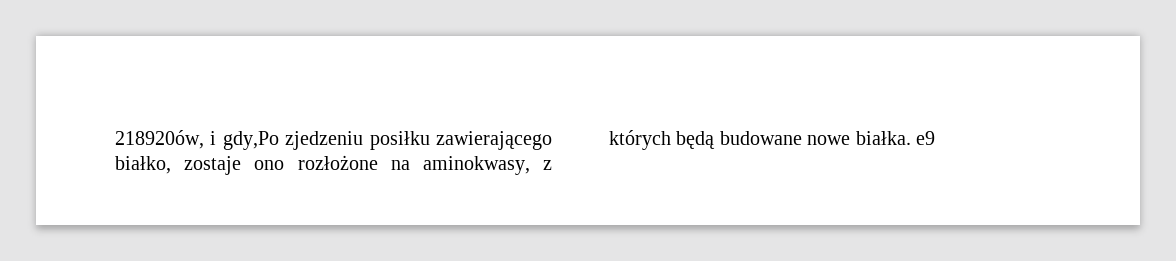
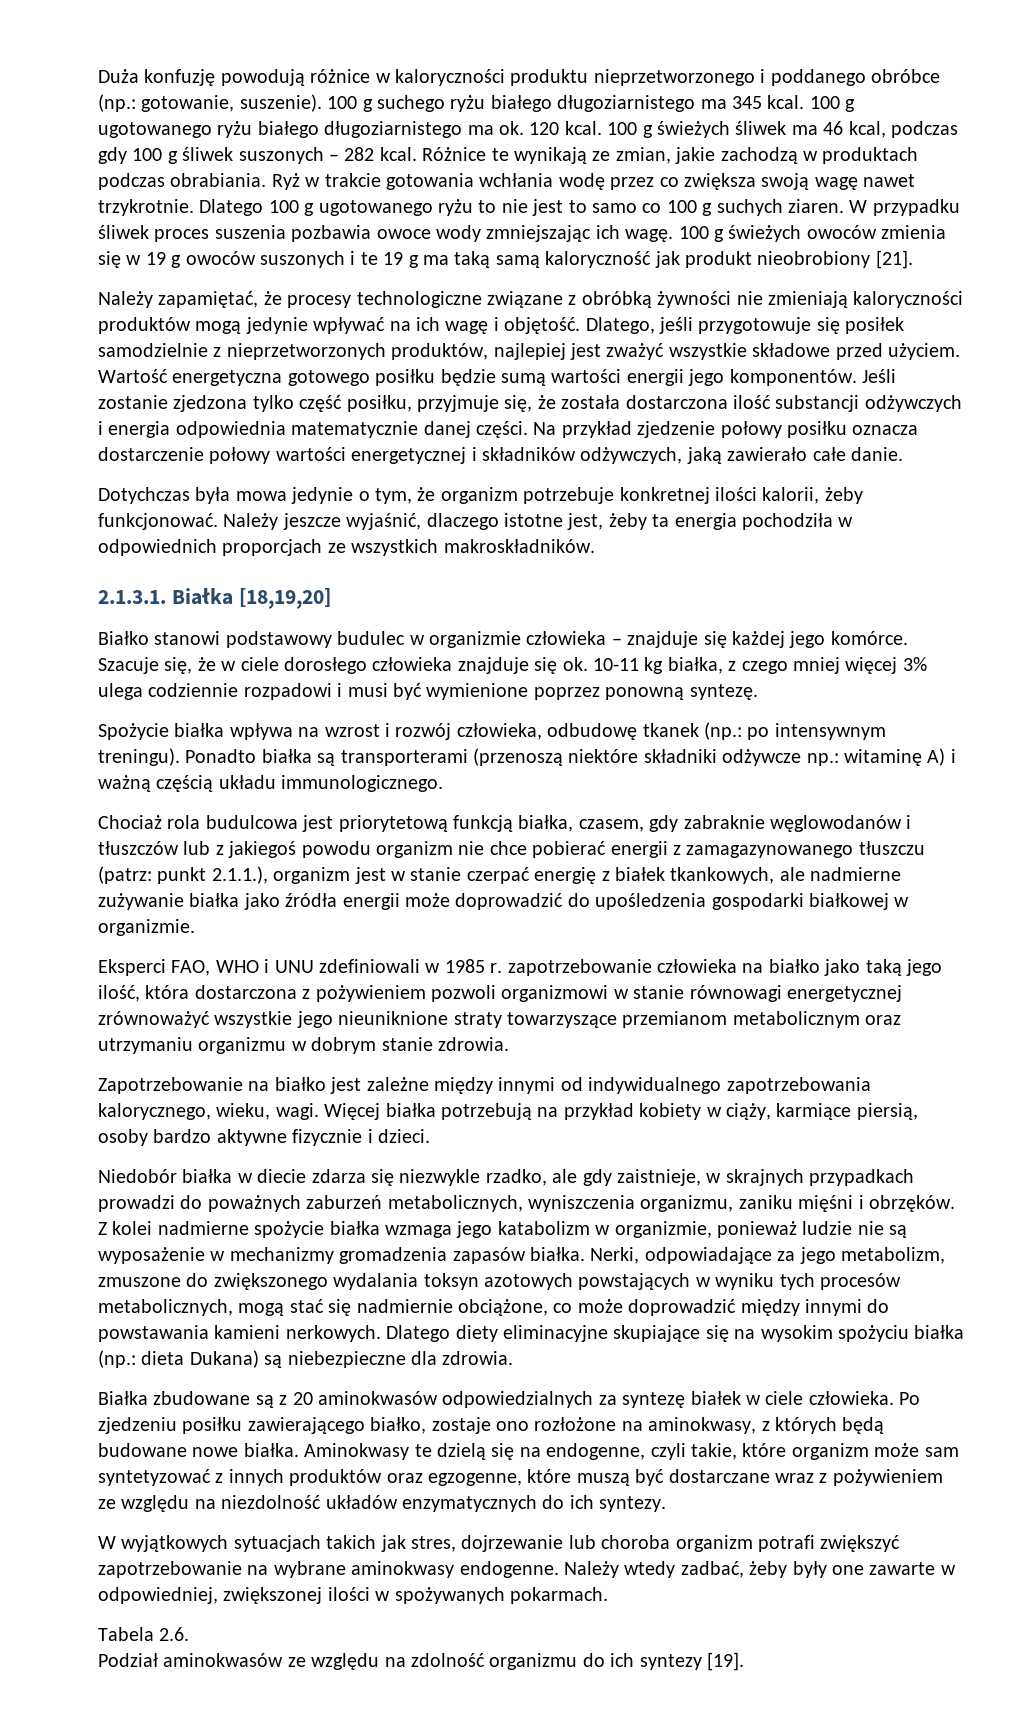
[115,130,279,150] 218920ów, i gdy,Po -> [98,69,940,86] [98,94,856,112] [98,121,958,138] [98,147,919,164] [98,173,916,190] [98,199,960,216] [98,225,947,242] [98,250,913,269] [98,291,964,308] [98,317,905,334] [98,343,960,360] [98,369,896,386] [98,395,962,412] [98,421,919,438] [98,447,903,464] [98,487,863,504] [98,513,854,530] [98,539,595,556] [98,588,331,609] [98,631,908,648] [98,657,927,674] [98,683,758,700] [98,722,886,740] [98,748,956,766] [98,775,444,792] [98,815,912,832] [98,841,925,858] [98,866,902,884] [98,893,910,910] [98,919,195,936] [98,959,942,976] [98,985,902,1002] [98,1011,902,1028] [98,1037,509,1054] [98,1077,871,1094] [98,1103,918,1120] [98,1129,430,1146] [98,1169,915,1186] [98,1195,955,1212] [98,1221,908,1238] [98,1247,945,1264] [98,1273,901,1290] [98,1299,890,1316] [98,1325,965,1342] [98,1350,514,1368] [98,1391,921,1408] Duża konfuzję powodują różnice w kaloryczności produktu nieprzetworzonego i poddanego obróbce (np.: gotowanie, suszenie). 100 g suchego ryżu białego długoziarnistego ma 345 kcal. 100 g ugotowanego ryżu białego długoziarnistego ma ok. 120 kcal. 100 g świeżych śliwek ma 46 kcal, podczas gdy 100 g śliwek suszonych – 282 kcal. Różnice te wynikają ze zmian, jakie zachodzą w produktach podczas obrabiania. Ryż w trakcie gotowania wchłania wodę przez co zwiększa swoją wagę nawet trzykrotnie. Dlatego 100 g ugotowanego ryżu to nie jest to samo co 100 g suchych ziaren. W przypadku śliwek proces suszenia pozbawia owoce wody zmniejszając ich wagę. 100 g świeżych owoców zmienia się w 19 g owoców suszonych i te 19 g ma taką samą kaloryczność jak produkt nieobrobiony [21]. // Należy zapamiętać, że procesy technologiczne związane z obróbką żywności nie zmieniają kaloryczności produktów mogą jedynie wpływać na ich wagę i objętość. Dlatego, jeśli przygotowuje się posiłek samodzielnie z nieprzetworzonych produktów, najlepiej jest zważyć wszystkie składowe przed użyciem. Wartość energetyczna gotowego posiłku będzie sumą wartości energii jego komponentów. Jeśli zostanie zjedzona tylko część posiłku, przyjmuje się, że została dostarczona ilość substancji odżywczych i energia odpowiednia matematycznie danej części. Na przykład zjedzenie połowy posiłku oznacza dostarczenie połowy wartości energetycznej i składników odżywczych, jaką zawierało całe danie. // Dotychczas była mowa jedynie o tym, że organizm potrzebuje konkretnej ilości kalorii, żeby funkcjonować. Należy jeszcze wyjaśnić, dlaczego istotne jest, żeby ta energia pochodziła w odpowiednich proporcjach ze wszystkich makroskładników. // 2.1.3.1. Białka [18,19,20] // Białko stanowi podstawowy budulec w organizmie człowieka – znajduje się każdej jego komórce. Szacuje się, że w ciele dorosłego człowieka znajduje się ok. 10-11 kg białka, z czego mniej więcej 3% ulega codziennie rozpadowi i musi być wymienione poprzez ponowną syntezę. // Spożycie białka wpływa na wzrost i rozwój człowieka, odbudowę tkanek (np.: po intensywnym treningu). Ponadto białka są transporterami (przenoszą niektóre składniki odżywcze np.: witaminę A) i ważną częścią układu immunologicznego. // Chociaż rola budulcowa jest priorytetową funkcją białka, czasem, gdy zabraknie węglowodanów i tłuszczów lub z jakiegoś powodu organizm nie chce pobierać energii z zamagazynowanego tłuszczu (patrz: punkt 2.1.1.), organizm jest w stanie czerpać energię z białek tkankowych, ale nadmierne zużywanie białka jako źródła energii może doprowadzić do upośledzenia gospodarki białkowej w organizmie. // Eksperci FAO, WHO i UNU zdefiniowali w 1985 r. zapotrzebowanie człowieka na białko jako taką jego ilość, która dostarczona z pożywieniem pozwoli organizmowi w stanie równowagi energetycznej zrównoważyć wszystkie jego nieuniknione straty towarzyszące przemianom metabolicznym oraz utrzymaniu organizmu w dobrym stanie zdrowia. // Zapotrzebowanie na białko jest zależne między innymi od indywidualnego zapotrzebowania kalorycznego, wieku, wagi. Więcej białka potrzebują na przykład kobiety w ciąży, karmiące piersią, osoby bardzo aktywne fizycznie i dzieci. // Niedobór białka w diecie zdarza się niezwykle rzadko, ale gdy zaistnieje, w skrajnych przypadkach prowadzi do poważnych zaburzeń metabolicznych, wyniszczenia organizmu, zaniku mięśni i obrzęków. Z kolei nadmierne spożycie białka wzmaga jego katabolizm w organizmie, ponieważ ludzie nie są wyposażenie w mechanizmy gromadzenia zapasów białka. Nerki, odpowiadające za jego metabolizm, zmuszone do zwiększonego wydalania toksyn azotowych powstających w wyniku tych procesów metabolicznych, mogą stać się nadmiernie obciążone, co może doprowadzić między innymi do powstawania kamieni nerkowych. Dlatego diety eliminacyjne skupiające się na wysokim spożyciu białka (np.: dieta Dukana) są niebezpieczne dla zdrowia. // Białka zbudowane są z 20 aminokwasów odpowiedzialnych za syntezę białek w ciele człowieka. Po
[916,131,935,145] e9 -> [304,1443,959,1460] [98,1469,943,1486] [98,1495,667,1512] [98,1535,901,1552] [98,1561,956,1578] [98,1587,608,1604] [98,1627,190,1641] [98,1652,744,1671] Aminokwasy te dzielą się na endogenne, czyli takie, które organizm może sam syntetyzować z innych produktów oraz egzogenne, które muszą być dostarczane wraz z pożywieniem ze względu na niezdolność układów enzymatycznych do ich syntezy. // W wyjątkowych sytuacjach takich jak stres, dojrzewanie lub choroba organizm potrafi zwiększyć zapotrzebowanie na wybrane aminokwasy endogenne. Należy wtedy zadbać, żeby były one zawarte w odpowiedniej, zwiększonej ilości w spożywanych pokarmach. // Tabela 2.6. // Podział aminokwasów ze względu na zdolność organizmu do ich syntezy [19].

